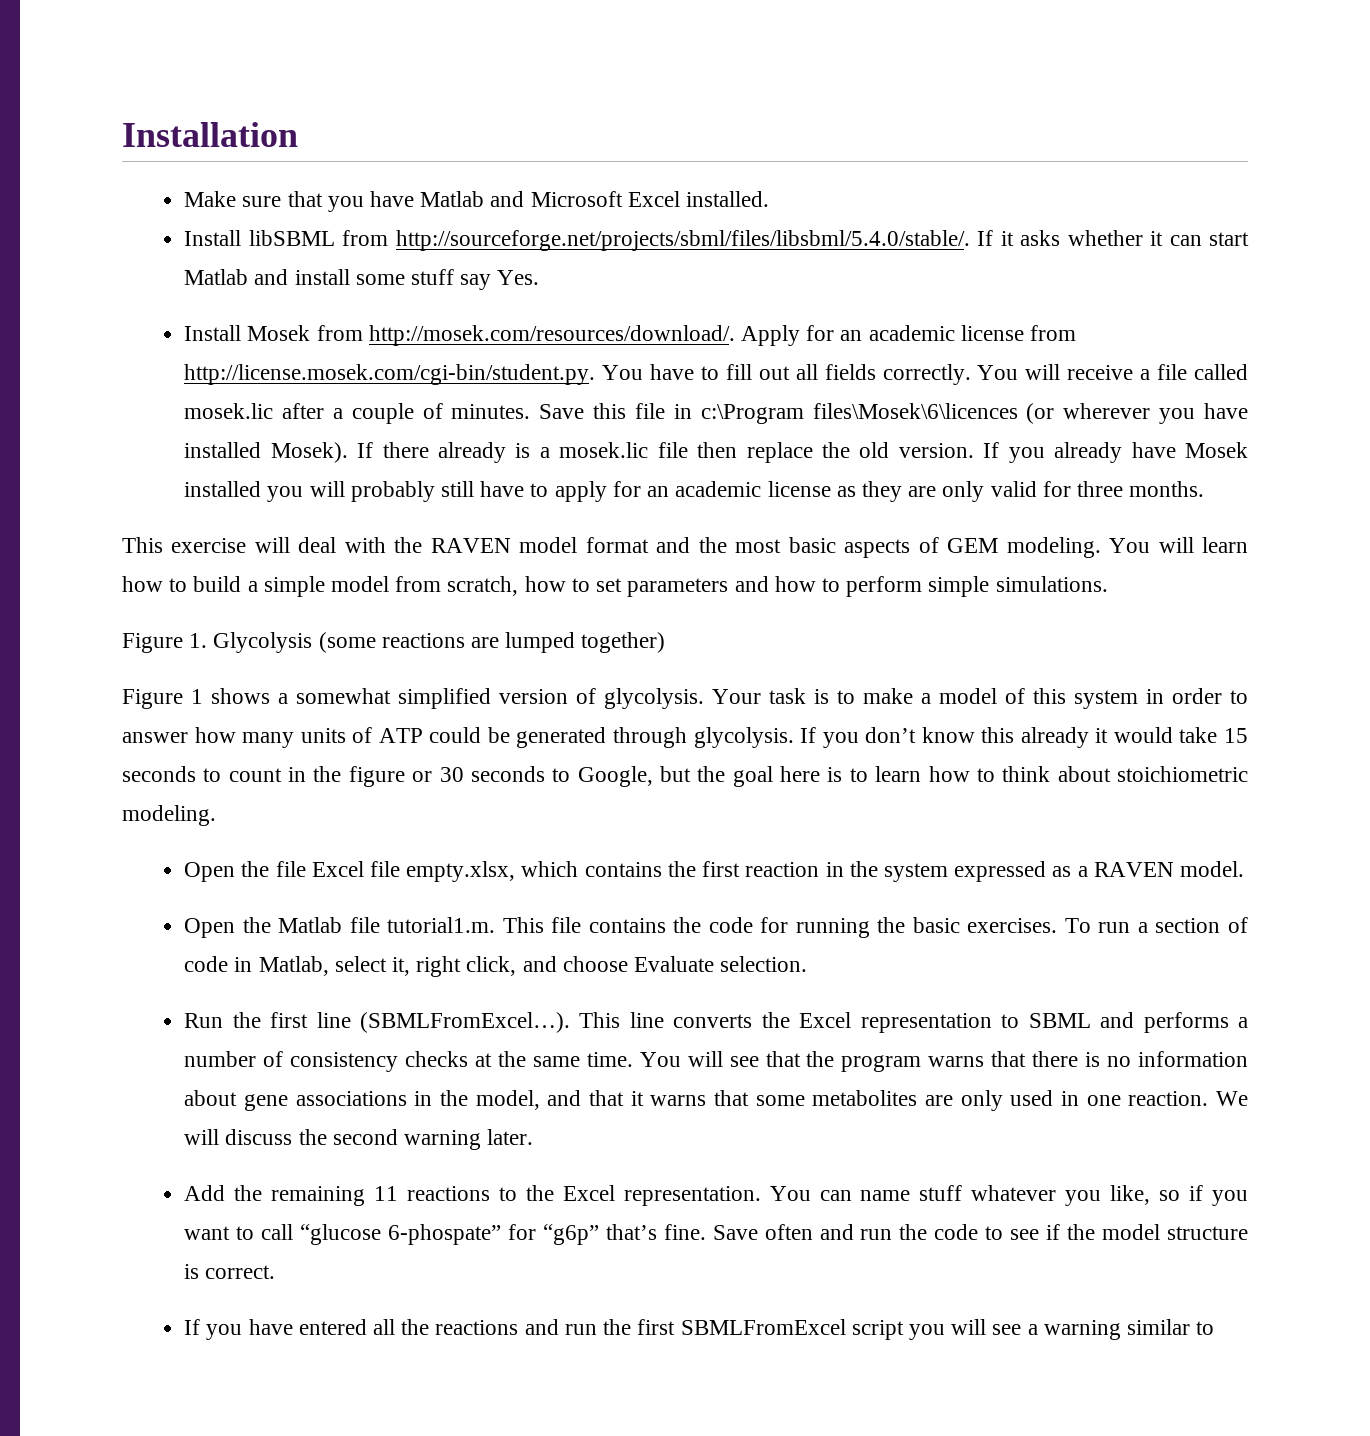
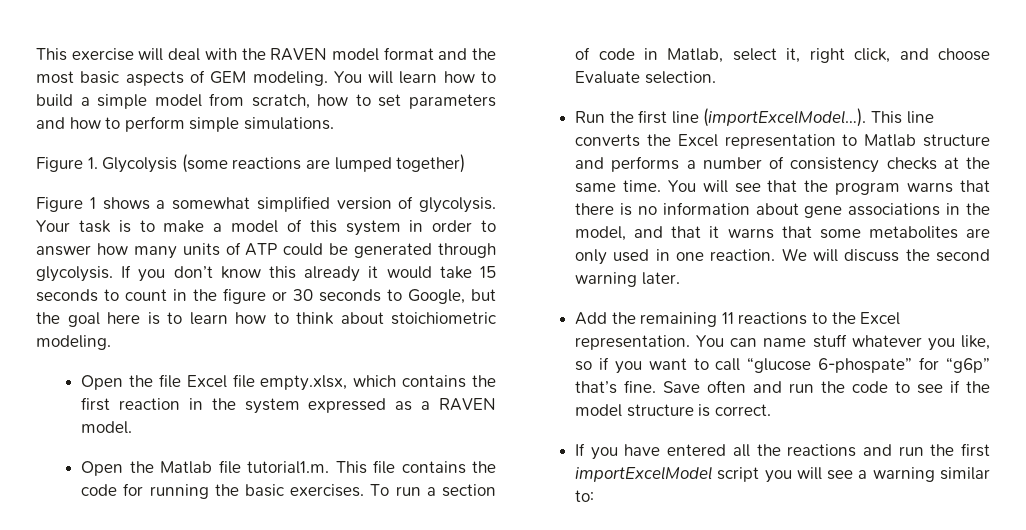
[122,122,298,147] [184,191,770,212] [184,230,1249,251] [184,269,540,290] [184,325,1077,346] [184,364,1248,385] [184,403,1248,424] [184,442,1248,463] [184,481,1205,502] Installation // Make sure that you have Matlab and Microsoft Excel installed. // Install libSBML from http://sourceforge.net/projects/sbml/files/libsbml/5.4.0/stable/. If it asks whether it can start Matlab and install some stuff say Yes. // Install Mosek from http://mosek.com/resources/download/. Apply for an academic license from http://license.mosek.com/cgi-bin/student.py. You have to fill out all fields correctly. You will receive a file called mosek.lic after a couple of minutes. Save this file in c:\Program files\Mosek\6\licences (or wherever you have installed Mosek). If there already is a mosek.lic file then replace the old version. If you already have Mosek installed you will probably still have to apply for an academic license as they are only valid for three months. // -> (36, 54) none
[360,1012,571,1033] (SBMLFromExcel…). -> [703,108,867,127] (importExcelModel…).
[1028,1013,1091,1028] SBML -> [864,134,990,147] Matlab structure
[680,1319,846,1335] SBMLFromExcel -> [575,466,713,482] importExcelModel
[1196,1321,1215,1335] to -> [575,490,595,502] to:

